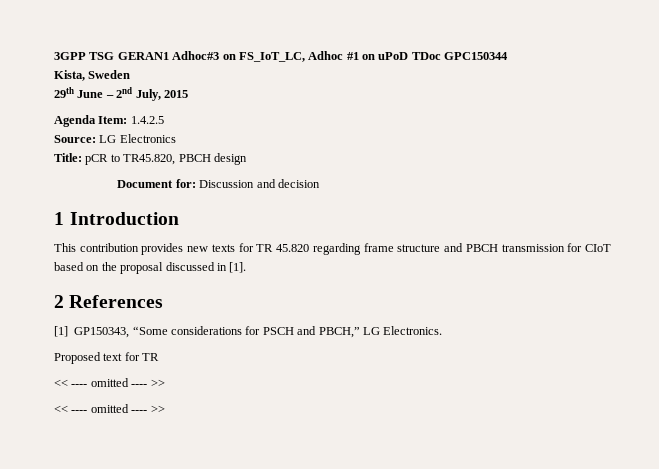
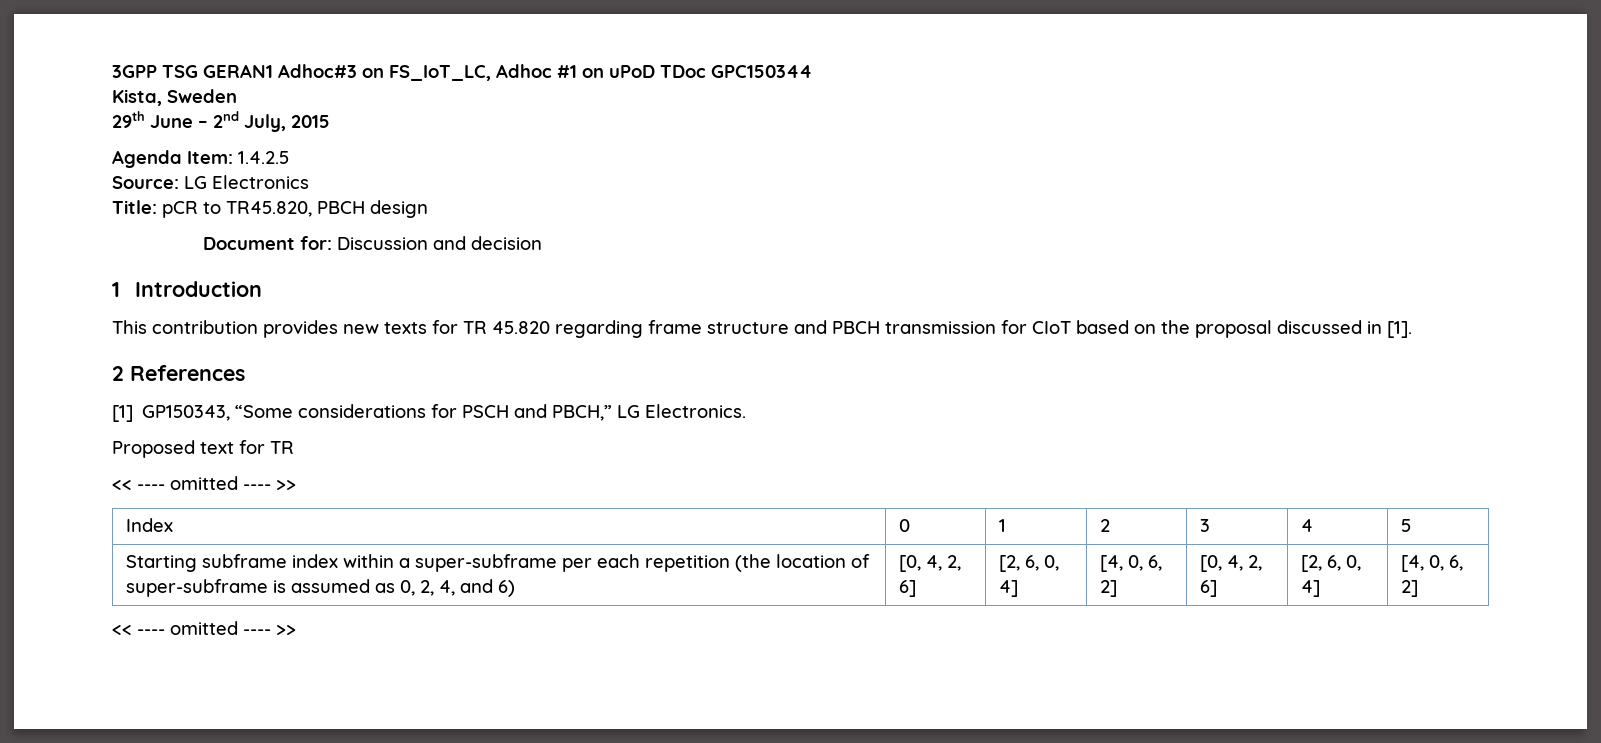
(165, 383) none -> [125,518,173,532] [898,519,910,532] [998,519,1006,532] [1099,519,1110,532] [1199,519,1210,532] [1300,519,1313,532] [1400,519,1411,532] [125,554,870,572] [125,579,515,597] [898,555,961,572] [898,580,916,597] [998,555,1059,572] [998,580,1018,597] [1099,555,1162,572] [1099,580,1117,597] [1199,555,1262,572] [1199,580,1217,597] [1300,555,1361,572] [1300,580,1320,597] [1400,555,1463,572] [1400,580,1418,597] // Index | 0 | 1 | 2 | 3 | 4 | 5 // Starting subframe index within a super-subframe per each repetition (the location of super-subframe is assumed as 0, 2, 4, and 6) | [0, 4, 2, 6] | [2, 6, 0, 4] | [4, 0, 6, 2] | [0, 4, 2, 6] | [2, 6, 0, 4] | [4, 0, 6, 2]

